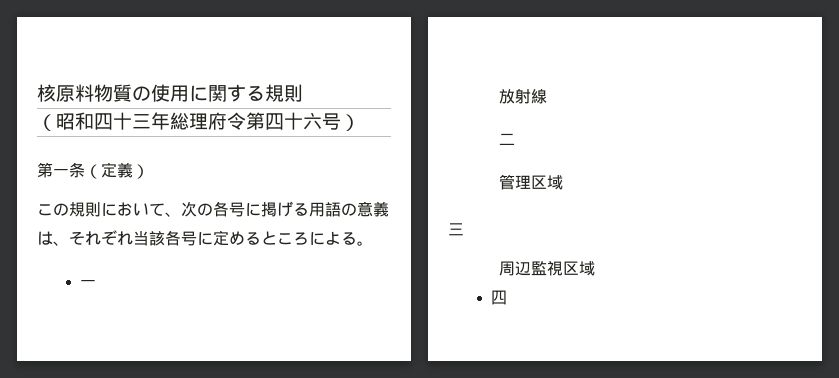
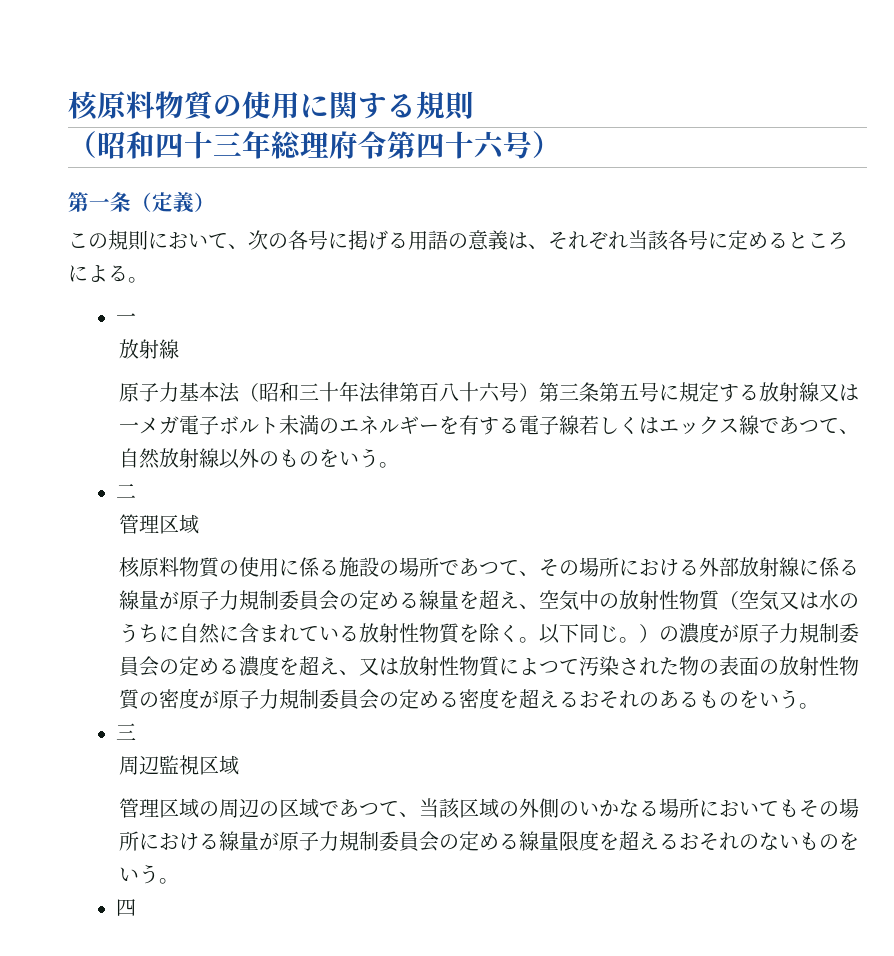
[499,133,516,145] [499,174,564,190] [448,223,464,236] [499,260,596,276] 二 // 管理区域 // 三 // 周辺監視区域 -> [119,382,860,403] [119,415,860,435] [119,448,400,469] [115,483,136,499] [119,514,200,534] [119,557,860,578] [119,590,860,611] [119,622,860,644] [119,655,860,677] [119,688,820,710] [115,723,136,740] [119,755,240,775] [119,798,860,819] [119,830,860,852] [119,864,180,884] 原子力基本法（昭和三十年法律第百八十六号）第三条第五号に規定する放射線又は一メガ電子ボルト未満のエネルギーを有する電子線若しくはエックス線であつて、自然放射線以外のものをいう。 // 二 // 管理区域 // 核原料物質の使用に係る施設の場所であつて、その場所における外部放射線に係る線量が原子力規制委員会の定める線量を超え、空気中の放射性物質（空気又は水のうちに自然に含まれている放射性物質を除く。以下同じ。）の濃度が原子力規制委員会の定める濃度を超え、又は放射性物質によつて汚染された物の表面の放射性物質の密度が原子力規制委員会の定める密度を超えるおそれのあるものをいう。 // 三 // 周辺監視区域 // 管理区域の周辺の区域であつて、当該区域の外側のいかなる場所においてもその場所における線量が原子力規制委員会の定める線量限度を超えるおそれのないものをいう。

